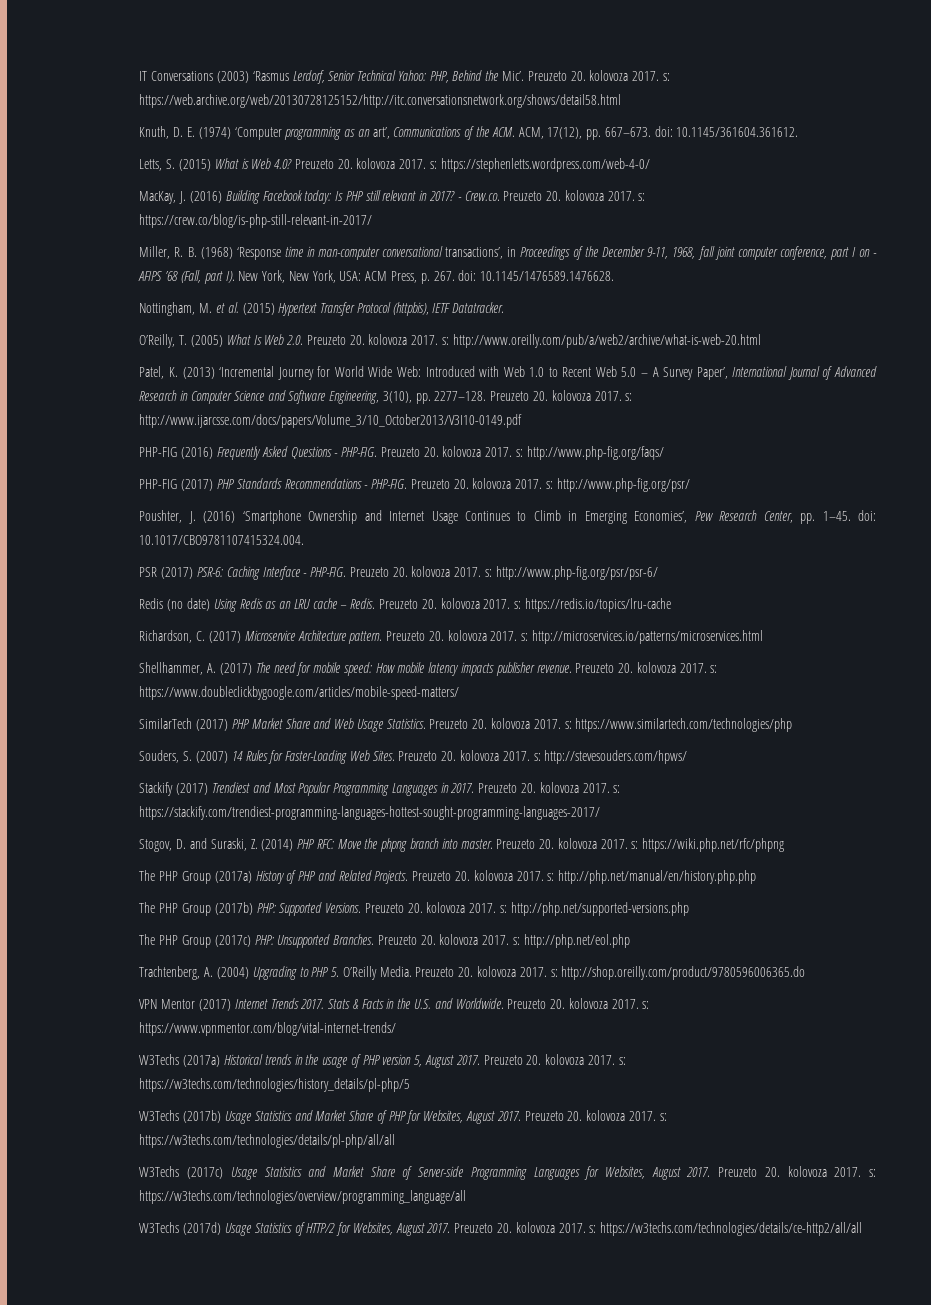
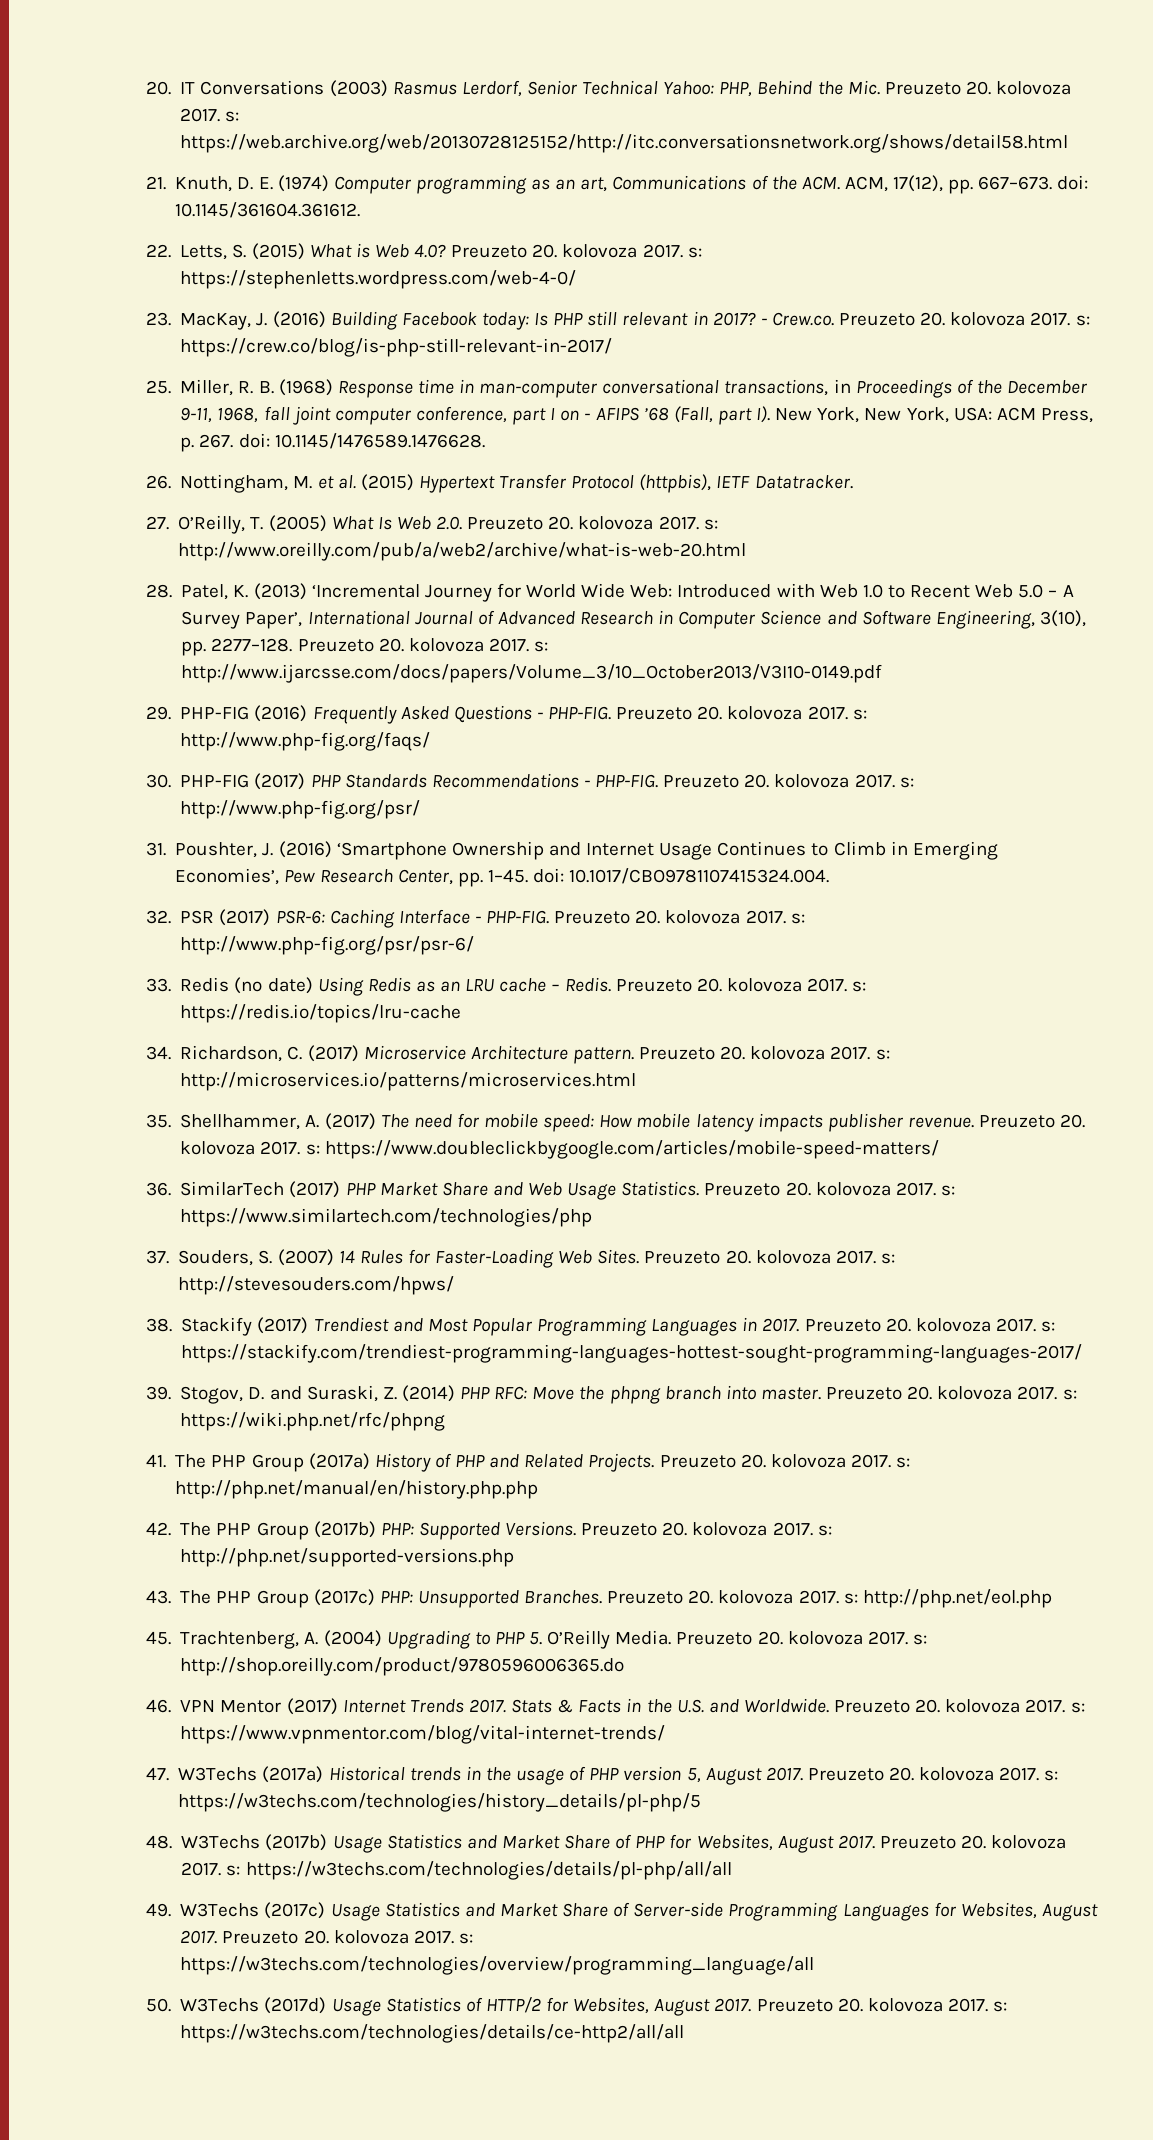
(139, 76) none -> [145,81,171,95] 20.
[252,71,289,81] ‘Rasmus -> [392,82,457,95] Rasmus
[501,71,524,81] Mic’. -> [847,80,880,95] Mic.
(622, 101) none -> [145,176,166,190] 21.
[234,127,282,140] ‘Computer -> [333,176,412,194] Computer
[372,127,390,139] art’, -> [580,177,608,192] art,
(799, 132) none -> [145,244,171,258] 22.
(650, 165) none -> [145,312,171,326] 23.
(373, 221) none -> [145,380,171,394] 25.
[236,247,281,260] ‘Response -> [337,381,413,398] Response
[445,247,504,259] transactions’, -> [724,379,829,396] transactions,
(615, 276) none -> [145,475,171,489] 26.
(505, 307) none -> [145,516,169,530] 27.
(761, 341) none -> [145,584,172,598] 28.
(523, 421) none -> [145,706,171,720] 29.
(664, 453) none -> [145,774,171,788] 30.
(690, 485) none -> [145,842,166,856] 31.
(305, 540) none -> [145,910,171,924] 32.
(658, 573) none -> [145,978,171,992] 33.
(671, 605) none -> [145,1046,171,1060] 34.
(763, 637) none -> [145,1114,171,1128] 35.
(460, 693) none -> [145,1182,171,1196] 36.
(793, 725) none -> [145,1250,169,1264] 37.
(688, 757) none -> [145,1318,172,1332] 38.
(601, 813) none -> [145,1386,171,1400] 39.
(785, 845) none -> [145,1454,166,1468] 41.
(757, 877) none -> [145,1522,171,1536] 42.
(689, 909) none -> [145,1590,171,1604] 43.
(630, 941) none -> [145,1631,171,1645] 45.
(806, 973) none -> [145,1699,171,1713] 46.
(397, 1029) none -> [145,1767,169,1781] 47.
(411, 1085) none -> [145,1835,172,1849] 48.
(396, 1141) none -> [145,1903,171,1917] 49.
(467, 1197) none -> [145,1998,171,2012] 50.

